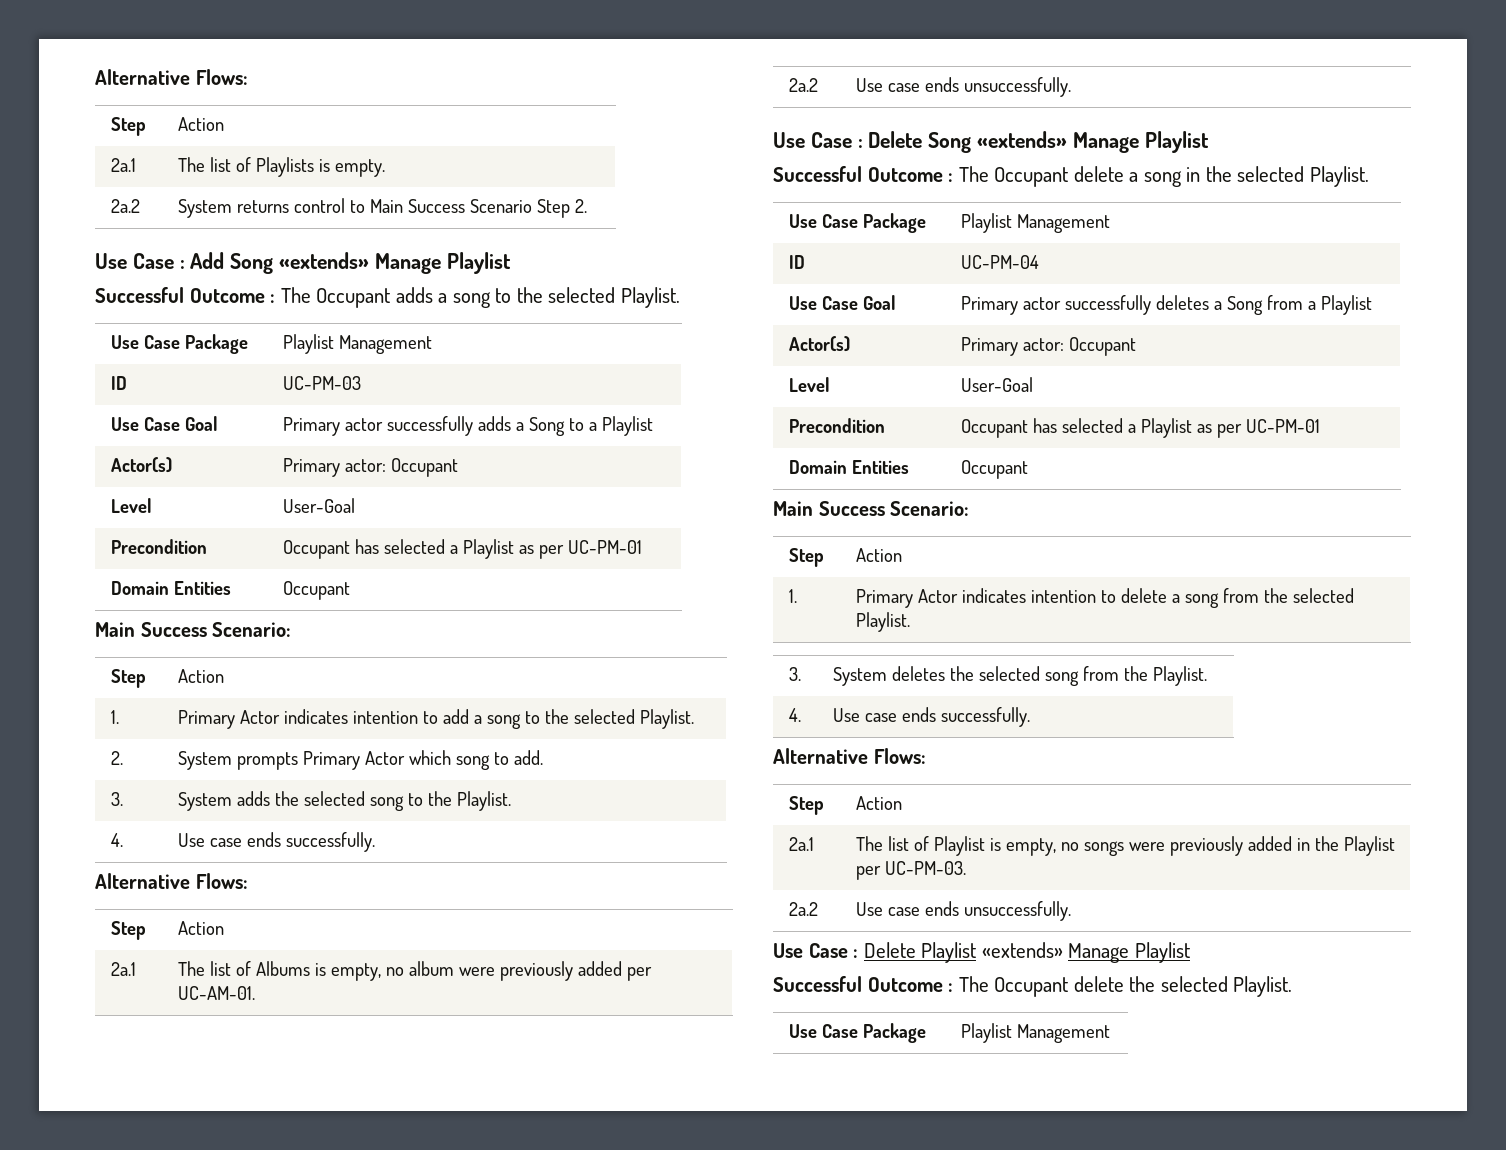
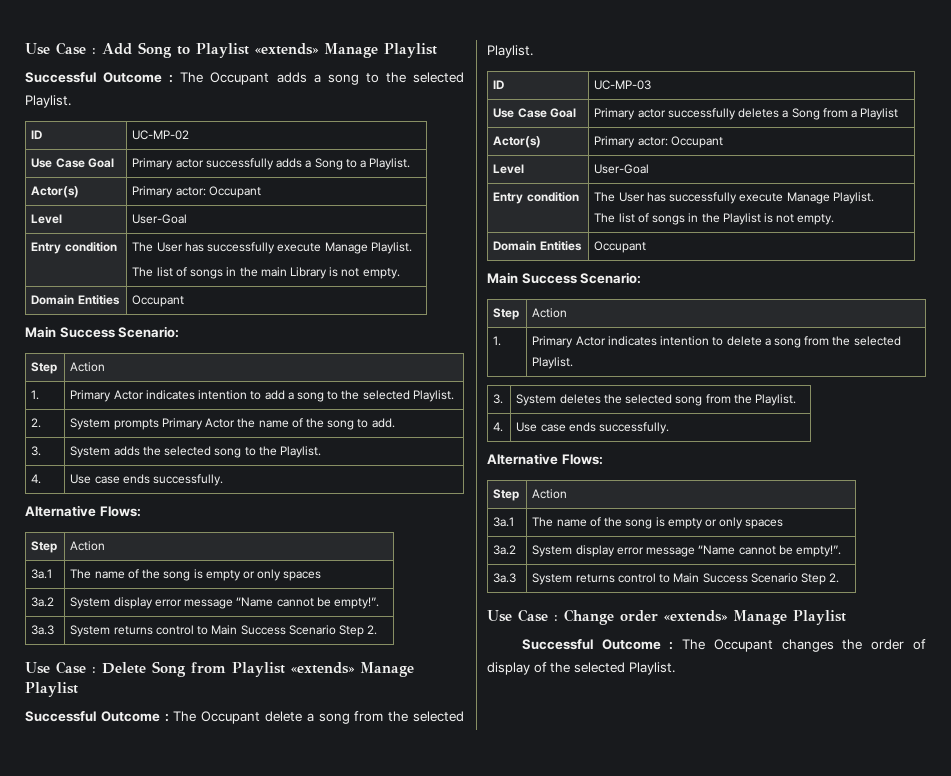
[95,69,248,85] [110,117,146,136] [177,117,224,131] [110,158,136,172] [177,157,385,177] [110,199,140,213] [177,198,587,218] Alternative Flows: // Step | Action // 2a.1 | The list of Playlists is empty. // 2a.2 | System returns control to Main Success Scenario Step 2. // -> (25, 49) none
(274, 263) none -> [177,43,249,58] to Playlist
[110,334,248,354] [282,334,432,354] [110,376,127,390] [282,376,361,390] // Use Case Package | Playlist Management // ID | UC-PM-03 -> [31,130,43,139] [132,130,190,140] // ID | UC-MP-02
[601,416,653,436] [110,457,172,473] [282,458,458,477] [110,498,152,513] [282,498,355,513] [110,539,207,554] [282,539,642,559] Playlist // Actor(s) | Primary actor: Occupant // Level | User-Goal // Precondition | Occupant has selected a Playlist as per UC-PM-01 -> [369,158,411,170] [31,186,80,198] [132,186,261,198] [31,214,63,224] [132,214,188,224] [31,242,117,254] [132,242,412,254] [132,267,400,279] Playlist. // Actor(s) | Primary actor: Occupant // Level | User-Goal // Entry condition | The User has successfully execute Manage Playlist. // The list of songs in the main Library is not empty.
[408,750,451,765] which -> [237,418,325,428] the name of the
[110,962,136,976] [177,961,652,981] [177,986,255,1000] [788,78,818,92] [855,77,1071,97] 2a.1 | The list of Albums is empty, no album were previously added per UC-AM-01. // 2a.2 | Use case ends unsuccessfully. -> [31,569,53,579] [70,569,322,581] [31,597,55,607] [70,597,380,609] [31,625,55,635] [70,625,378,637] 3a.1 | The name of the song is empty or only spaces // 3a.2 | System display error message “Name cannot be empty!”. // 3a.3 | System returns control to Main Success Scenario Step 2.
(972, 142) none -> [191,662,285,677] from Playlist
[1186,166,1369,187] [788,213,926,233] [960,213,1110,233] [788,255,805,269] [960,255,1039,269] in the selected Playlist. // Use Case Package | Playlist Management // ID | UC-PM-04 -> [354,711,464,722] [487,45,533,58] [493,80,505,89] [594,80,652,90] from the selected Playlist. // ID | UC-MP-03
[788,418,885,433] [960,418,1320,438] Precondition | Occupant has selected a Playlist as per UC-PM-01 -> [493,192,579,204] [594,192,874,204] [594,213,835,225] Entry condition | The User has successfully execute Manage Playlist. // The list of songs in the Playlist is not empty.
[788,837,814,851] [855,836,1395,856] [855,861,966,880] [788,902,818,916] [855,901,1071,921] [773,942,1190,963] [773,976,1293,997] [788,1023,926,1043] [960,1023,1110,1043] 2a.1 | The list of Playlist is empty, no songs were previously added in the Playlist per UC-PM-03. // 2a.2 | Use case ends unsuccessfully. // Use Case : Delete Playlist «extends» Manage Playlist // Successful Outcome : The Occupant delete the selected Playlist. // Use Case Package | Playlist Management -> [493,517,515,527] [532,517,784,529] [493,545,517,555] [532,545,842,557] [493,573,517,583] [532,573,840,585] [487,609,846,625] [521,639,926,652] [487,662,675,675] 3a.1 | The name of the song is empty or only spaces // 3a.2 | System display error message “Name cannot be empty!”. // 3a.3 | System returns control to Main Success Scenario Step 2. // Use Case : Change order «extends» Manage Playlist // Successful Outcome : The Occupant changes the order of display of the selected Playlist.

